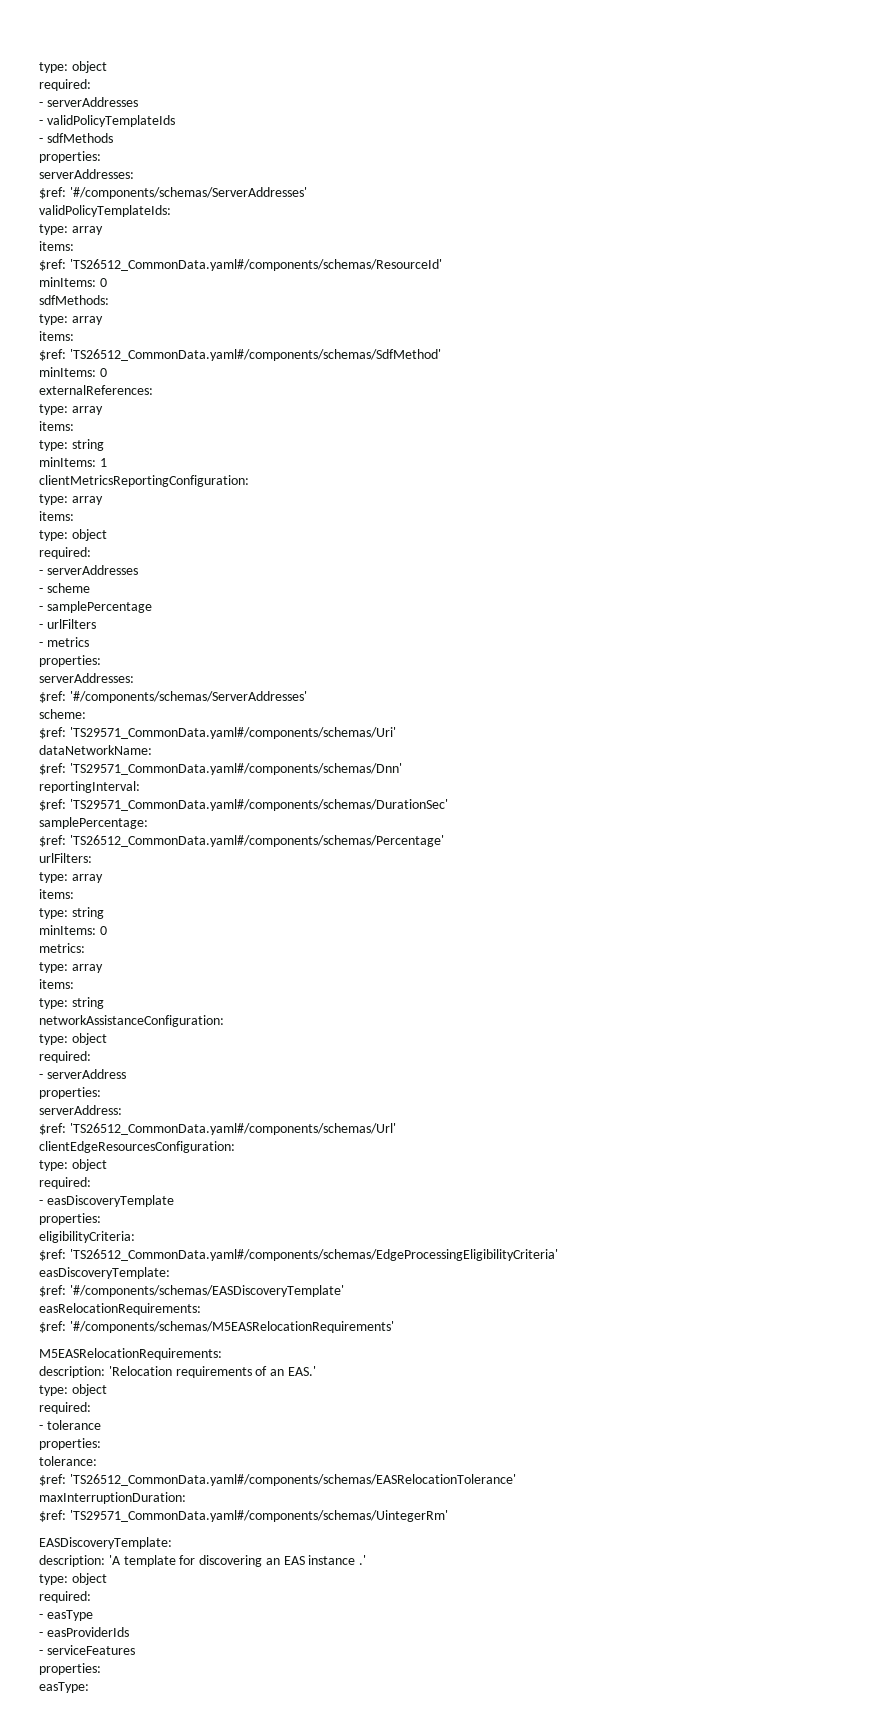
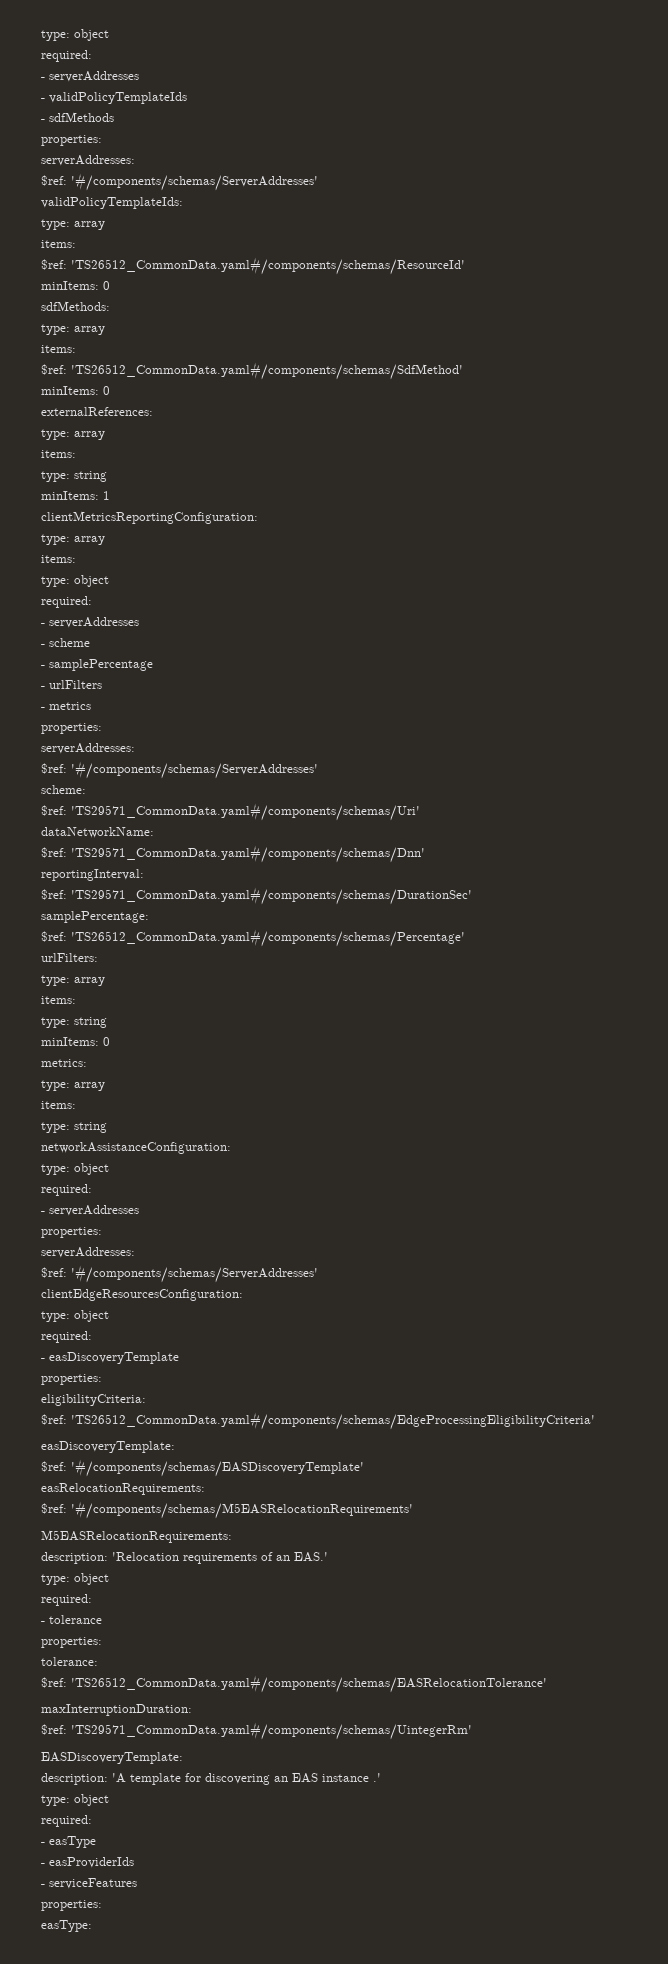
[46,1069,126,1079] [39,1087,101,1099] [39,1105,122,1115] [39,1123,396,1135] serverAddress // properties: // serverAddress: // $ref: 'TS26512_CommonData.yaml#/components/schemas/Url' -> [49,1205,139,1216] [41,1227,102,1238] [41,1247,135,1258] [41,1265,318,1283] serverAddresses // properties: // serverAddresses: // $ref: '#/components/schemas/ServerAddresses'

